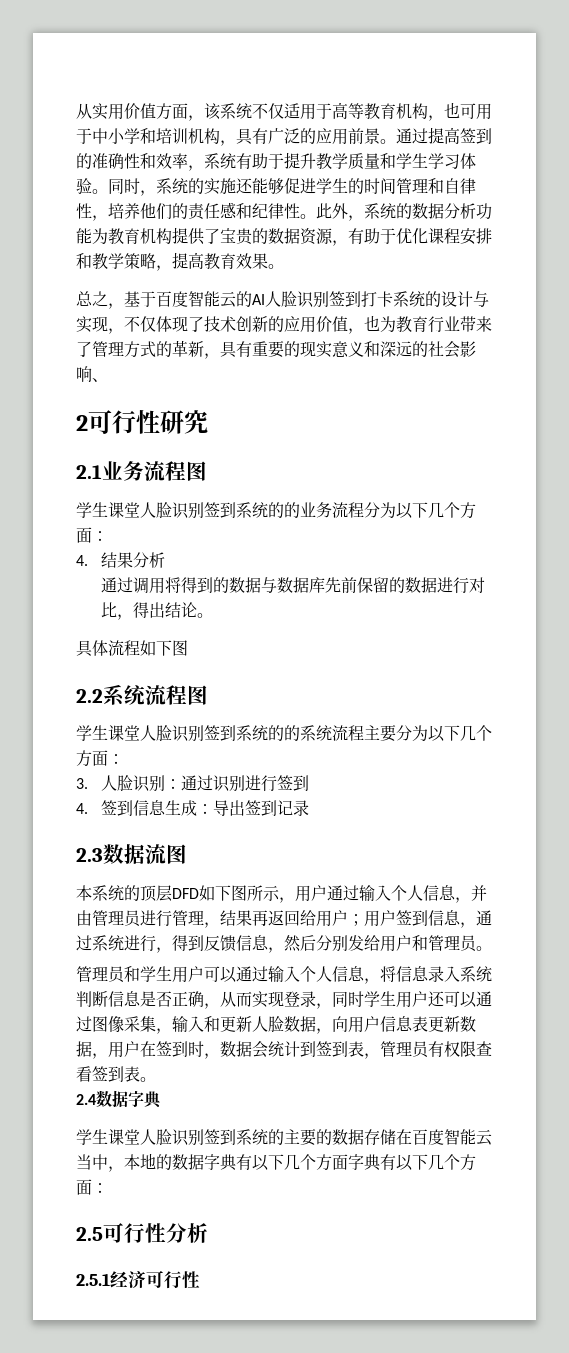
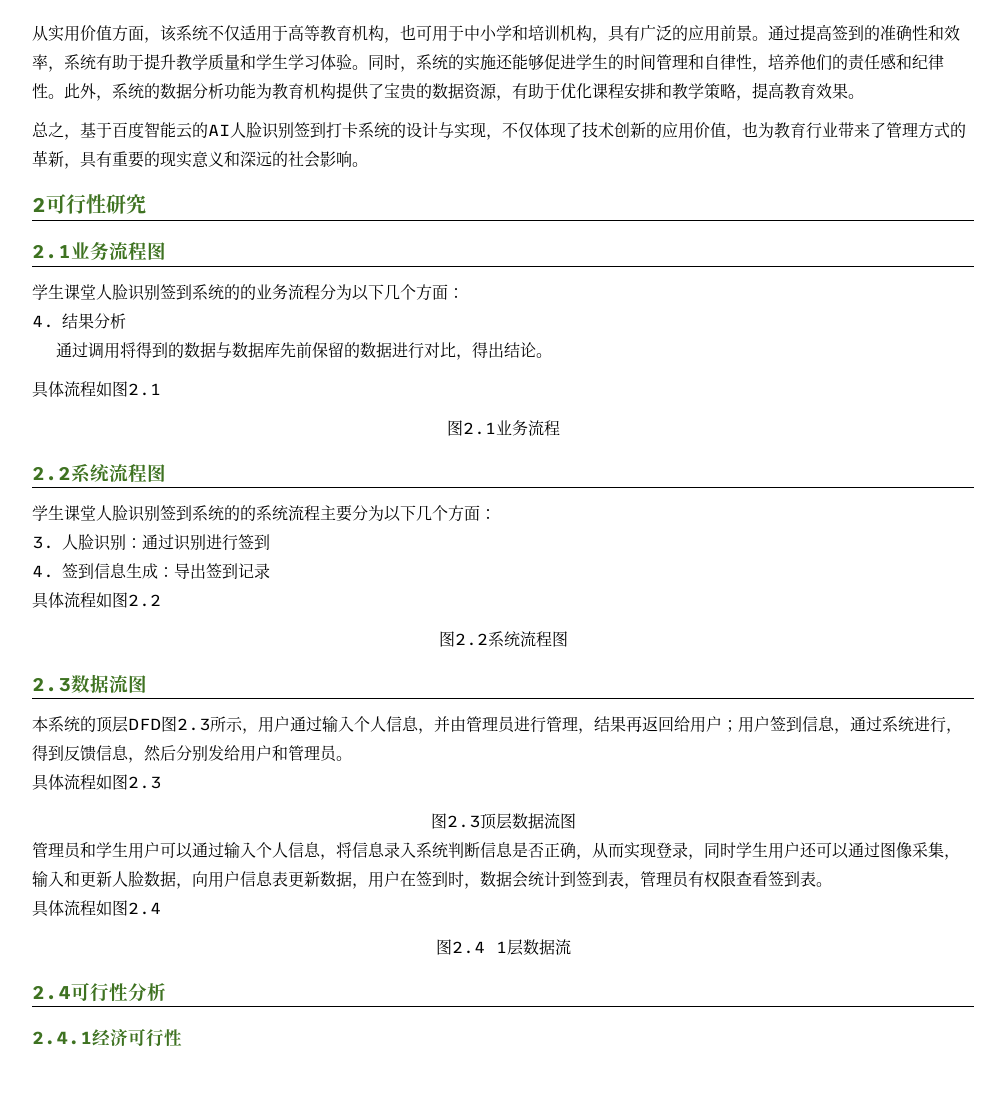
[92,378,108,382] 、 -> [352,162,368,167] 。
[156,640,188,656] 下图 -> [112,381,161,397] [446,420,560,436] 图2.1 // 图2.1业务流程
(310, 808) none -> [32,592,161,609] [438,631,568,647] // 具体流程如图2.2 // 图2.2系统流程图
[199,885,247,901] 如下图 -> [161,716,210,732] 图2.3
(492, 948) none -> [32,774,161,791] [430,813,576,830] // 具体流程如图2.3 // 图2.3顶层数据流图
[76,1090,162,1109] [76,1129,492,1146] [76,1153,476,1172] [76,1179,108,1195] [76,1227,103,1241] 2.4数据字典 // 学生课堂人脸识别签到系统的主要的数据存储在百度智能云当中，本地的数据字典有以下几个方面字典有以下几个方面： // 2.5 -> [32,900,161,917] [435,939,571,956] [32,985,71,1000] 具体流程如图2.4 // 图2.4 1层数据流 // 2.4
[76,1273,110,1286] 2.5.1 -> [32,1031,92,1045] 2.4.1

